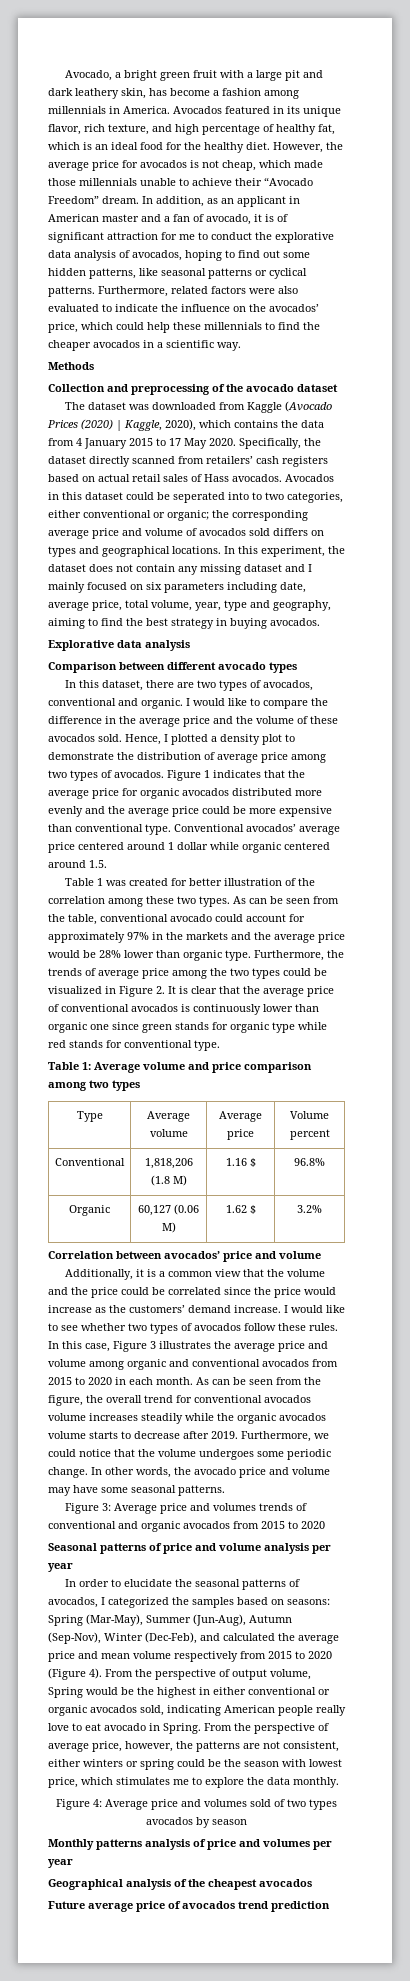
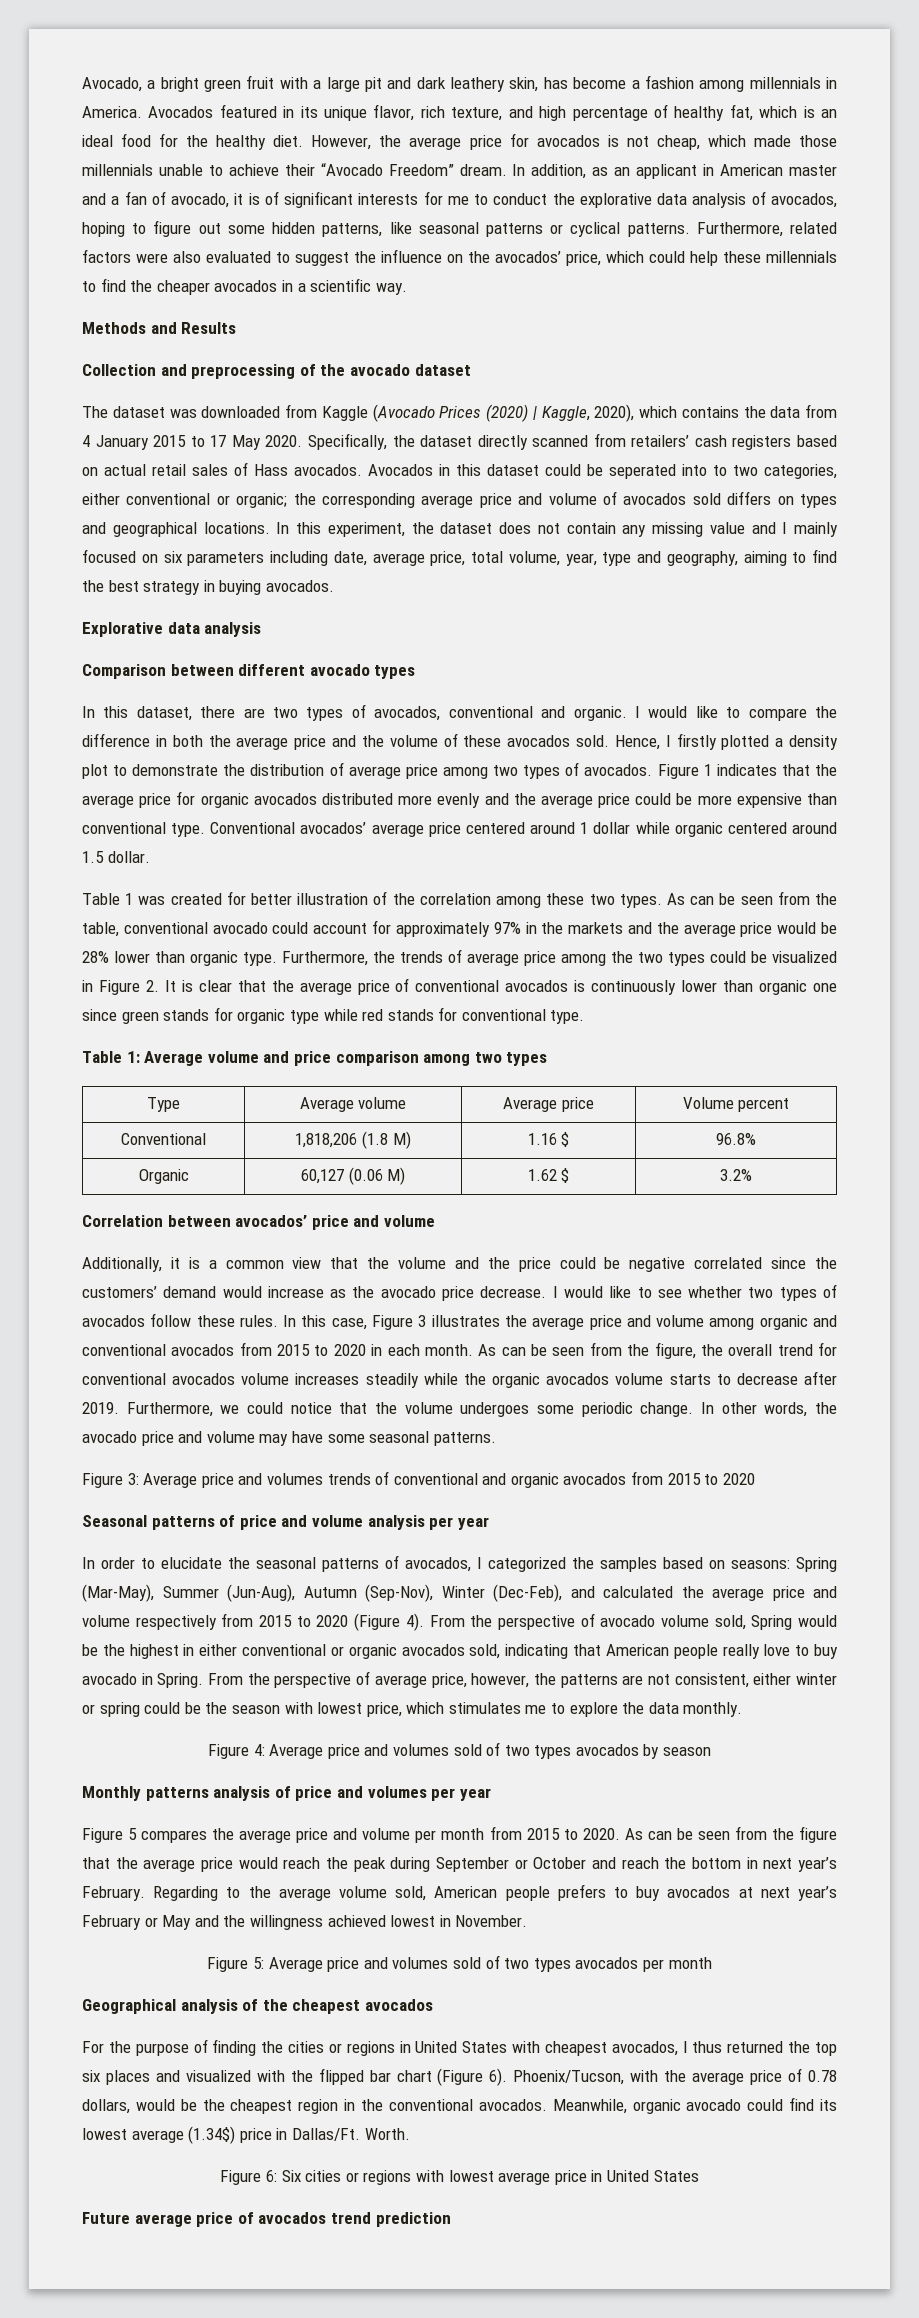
[107,232,158,240] attraction -> [358,193,419,205] interests
[238,250,260,258] find -> [153,220,192,237] figure
[115,304,158,312] indicate -> [295,252,349,266] suggest
(94, 366) none -> [150,322,237,334] and Results
[244,564,282,572] dataset -> [709,522,745,534] value
(116, 720) none -> [172,735,203,747] both
(168, 738) none -> [676,733,717,750] firstly
[89,860,107,868] 1.5. -> [82,851,150,863] 1.5 dollar.
(165, 1291) none -> [629,1257,686,1272] negative
[274,1287,301,1298] price -> [82,1286,217,1298] customers’ demand
[129,1305,281,1313] customers’ demand increase. -> [380,1286,547,1301] avocado price decrease.
[101,1653,130,1659] mean -> (837, 1592) none
[232,1669,311,1680] output volume, -> [600,1615,746,1630] avocado volume sold,
(221, 1710) none -> [573,1644,602,1656] that
[85,1723,101,1731] eat -> [814,1644,839,1659] buy
[83,1759,123,1767] winters -> [796,1673,837,1685] winter
(73, 1863) none -> [82,1826,837,1843] [82,1857,837,1872] [82,1884,838,1901] [82,1915,528,1930] [207,1955,712,1972] // Figure 5 compares the average price and volume per month from 2015 to 2020. As can be seen from the figure that the average price would reach the peak during September or October and reach the bottom in next year’s February. Regarding to the average volume sold, American people prefers to buy avocados at next year’s February or May and the willingness achieved lowest in November. // Figure 5: Average price and volumes sold of two types avocados per month
(312, 1883) none -> [82,2039,838,2056] [82,2068,837,2086] [82,2097,838,2114] [82,2126,410,2144] [220,2170,699,2185] // For the purpose of finding the cities or regions in United States with cheapest avocados, I thus returned the top six places and visualized with the flipped bar chart (Figure 6). Phoenix/Tucson, with the average price of 0.78 dollars, would be the cheapest region in the conventional avocados. Meanwhile, organic avocado could find its lowest average (1.34$) price in Dallas/Ft. Worth. // Figure 6: Six cities or regions with lowest average price in United States

